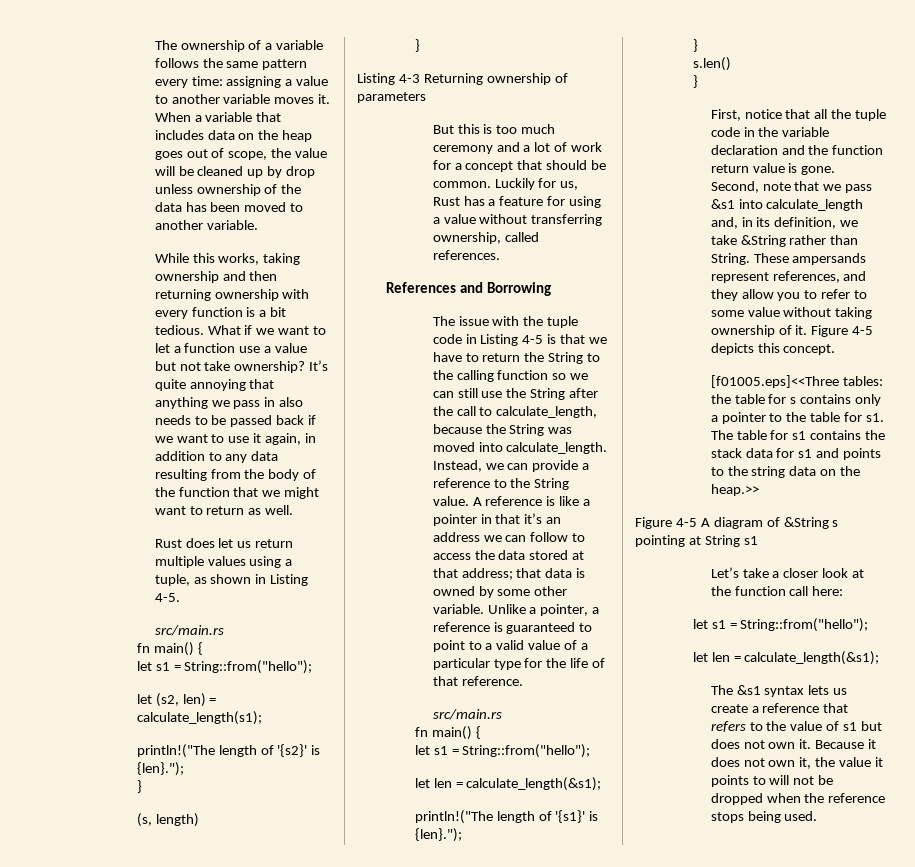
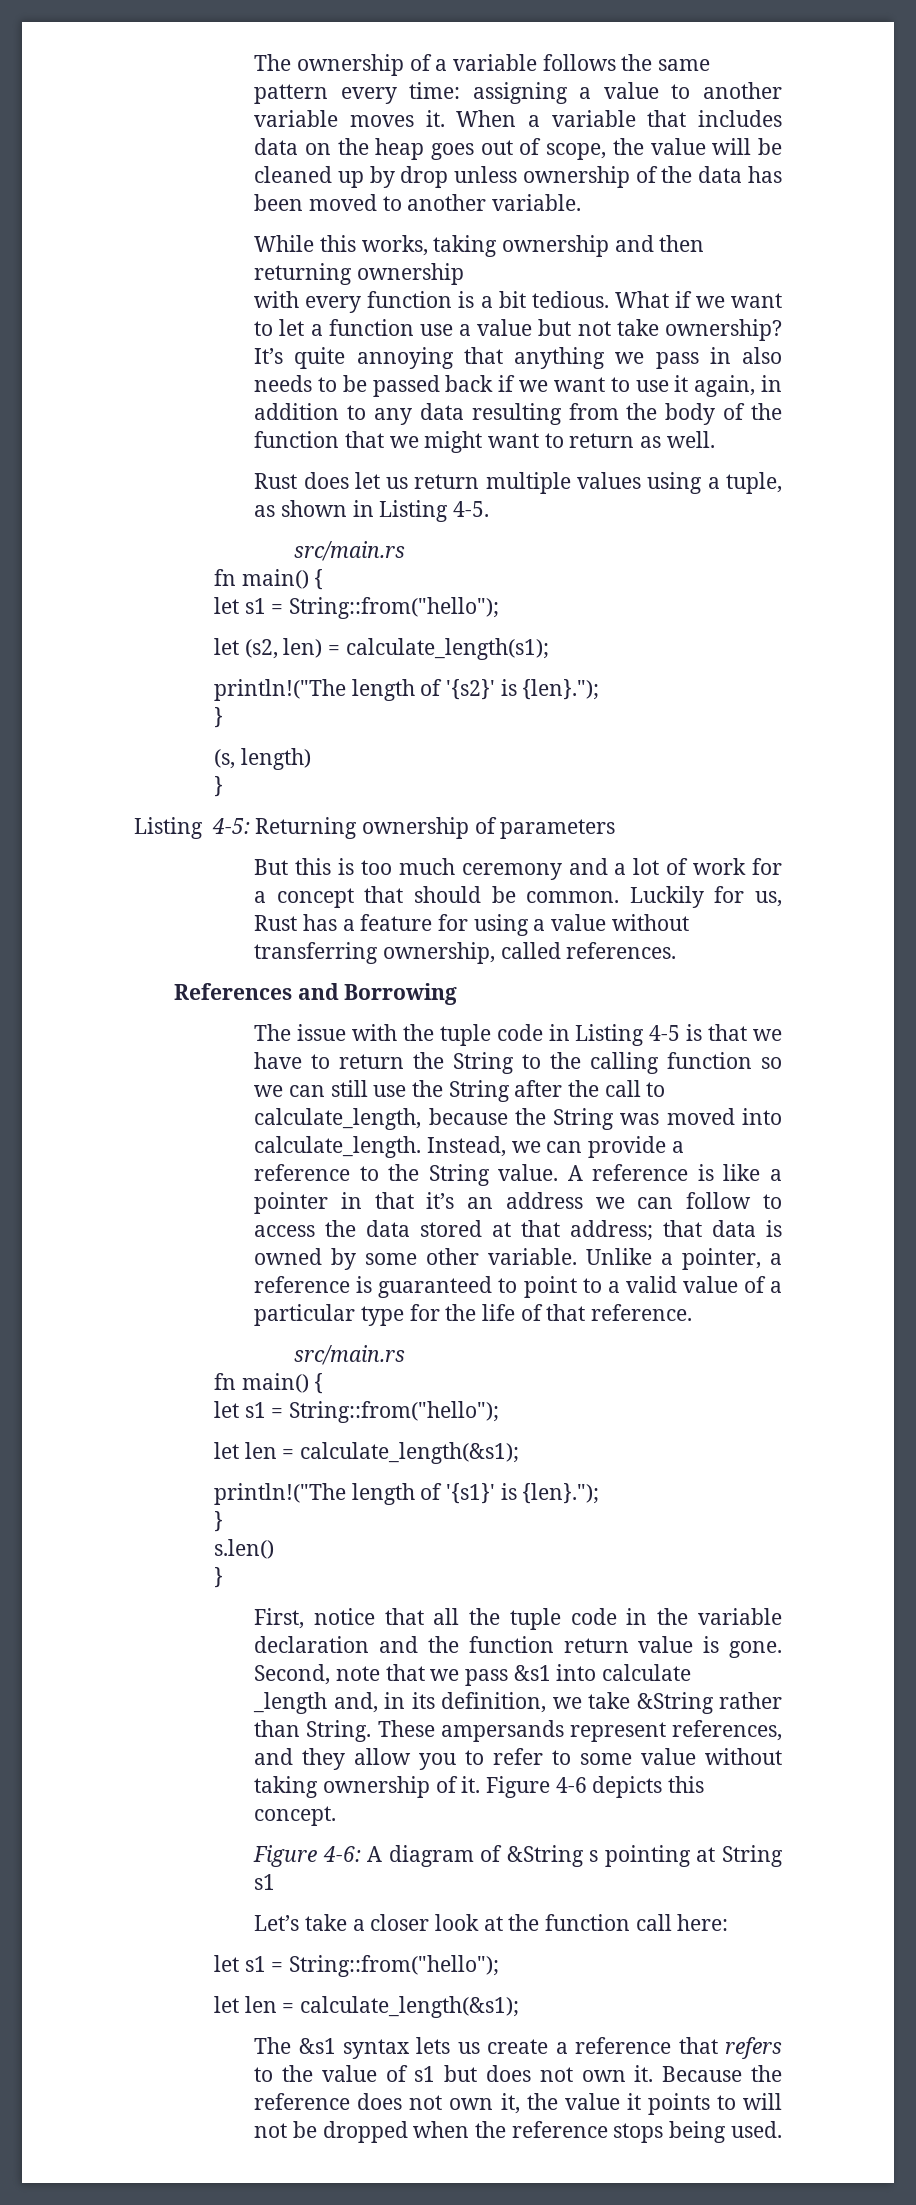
(279, 295) none -> (464, 274) //
[398,74,420,83] 4-3 -> [211,818,250,834] 4-5:
[766,199,864,211] calculate_length -> [601,1664,691,1681] [253,1692,328,1714] calculate // _length
[852,326,874,335] 4-5 -> [555,1777,587,1793] 4-6
[710,375,883,388] [710,394,882,406] [710,412,885,424] [710,430,886,440] [710,448,882,460] [710,466,861,478] [710,484,759,496] [635,517,697,529] [f01005.eps]<<Three tables: the table for s contains only a pointer to the table for s1. The table for s1 contains the stack data for s1 and points to the string data on the heap.>> // Figure 4-5 -> [253,1845,361,1867] Figure 4-6:
[868,739,877,749] it -> [751,2065,782,2082] [254,2093,351,2110] the reference

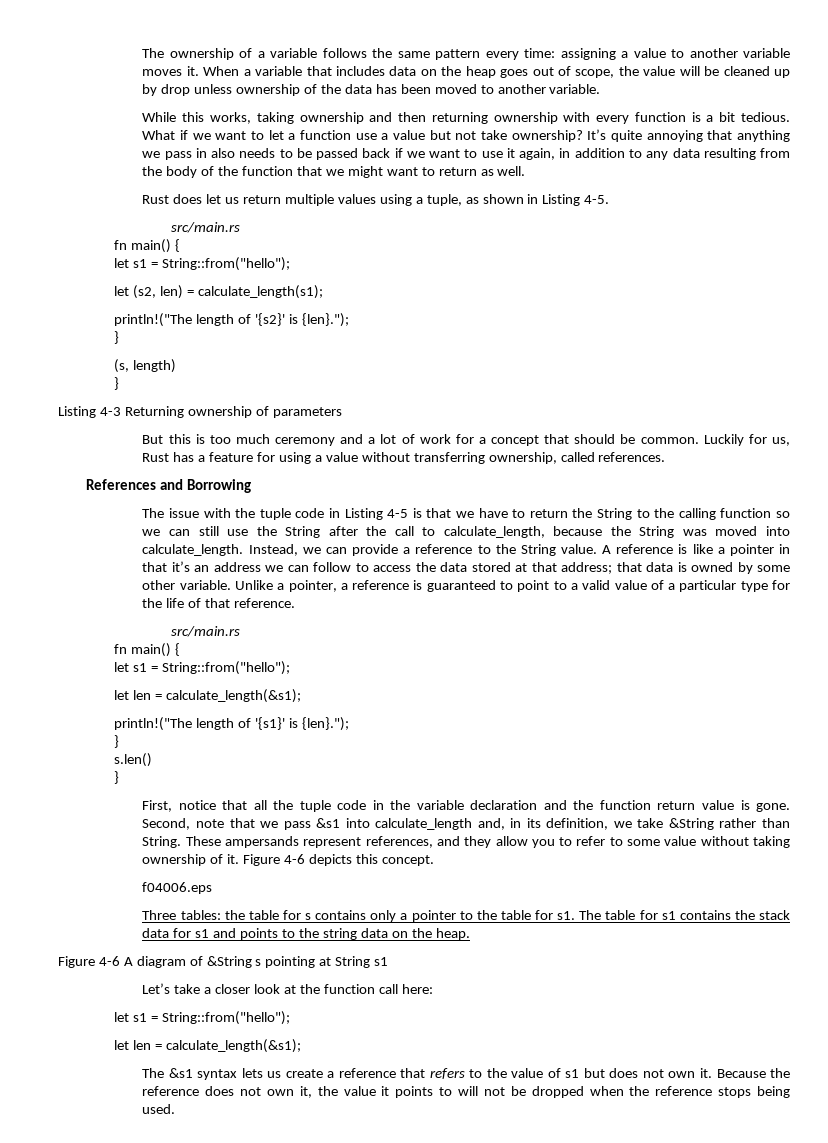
(464, 274) // -> (558, 118) none
[211,818,250,834] 4-5: -> [99,407,121,416] 4-3
[601,1664,691,1681] [253,1692,328,1714] calculate // _length -> [375,818,473,830] calculate_length
[253,1845,361,1867] Figure 4-6: -> [142,882,213,894] [142,910,790,922] [142,928,470,940] [58,956,120,968] f04006.eps // Three tables: the table for s contains only a pointer to the table for s1. The table for s1 contains the stack data for s1 and points to the string data on the heap. // Figure 4-6

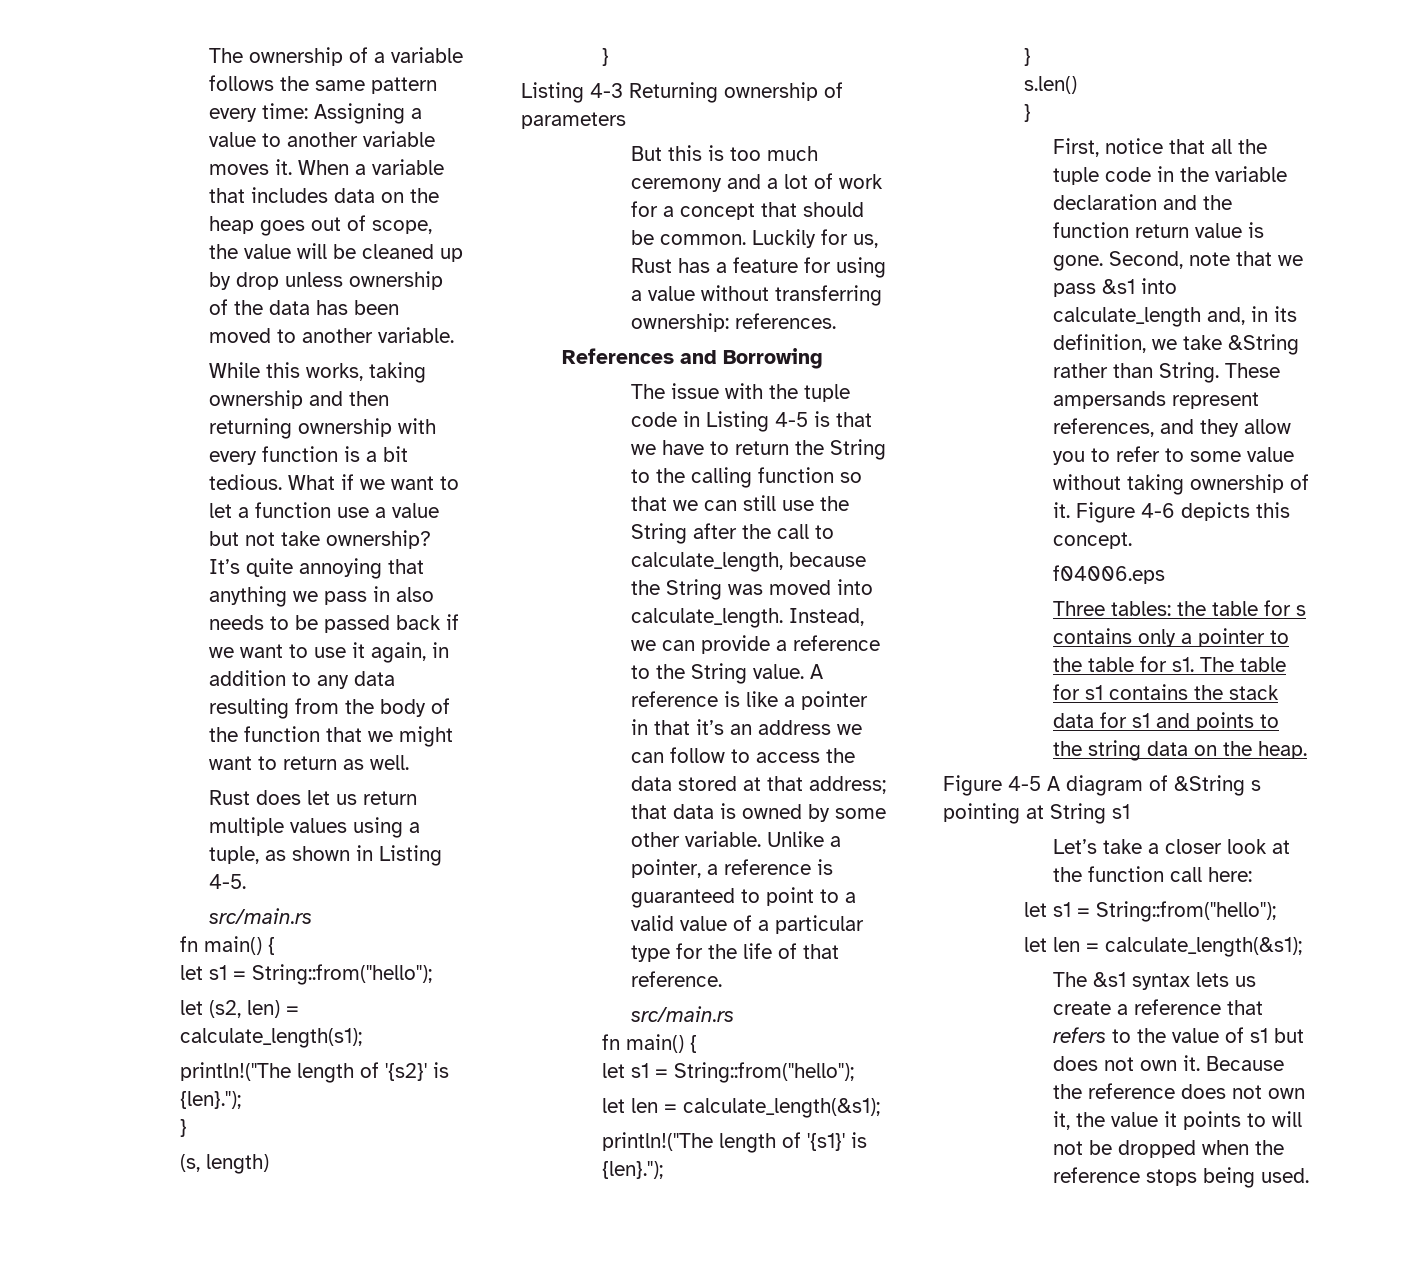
[560,48,616,60] assigning -> [314,103,406,124] Assigning
[488,452,595,464] ownership, called -> [631,313,730,332] ownership:
(790, 514) none -> [631,496,668,511] that
[98,956,120,966] 4-6 -> [1008,776,1041,791] 4-5

